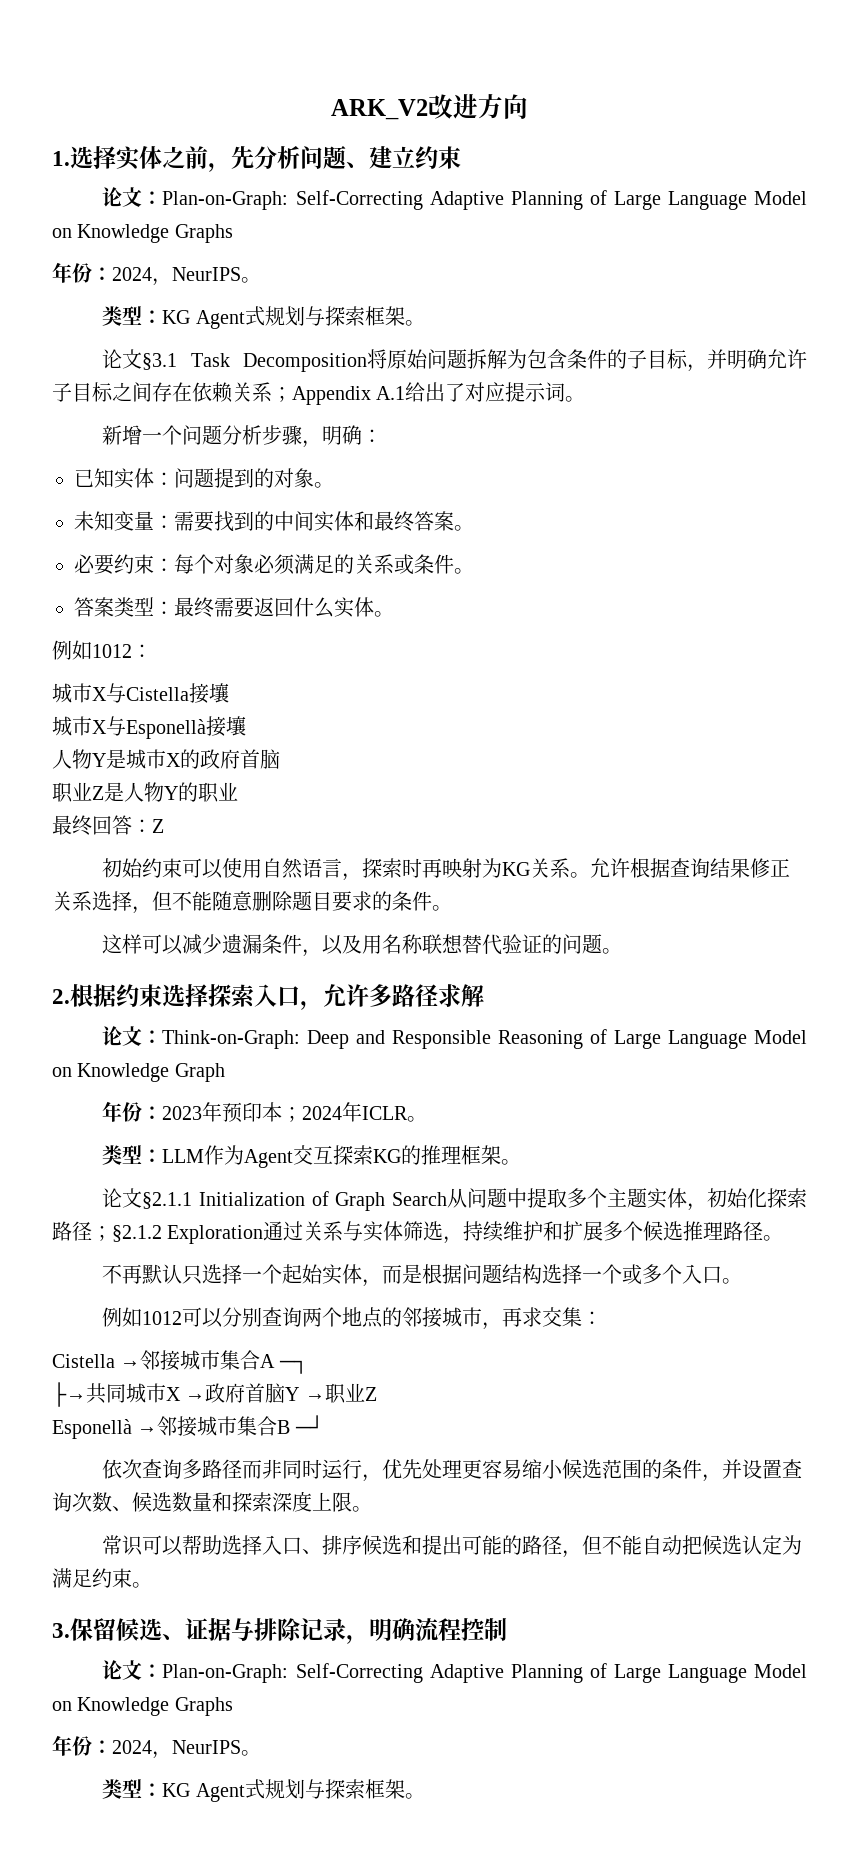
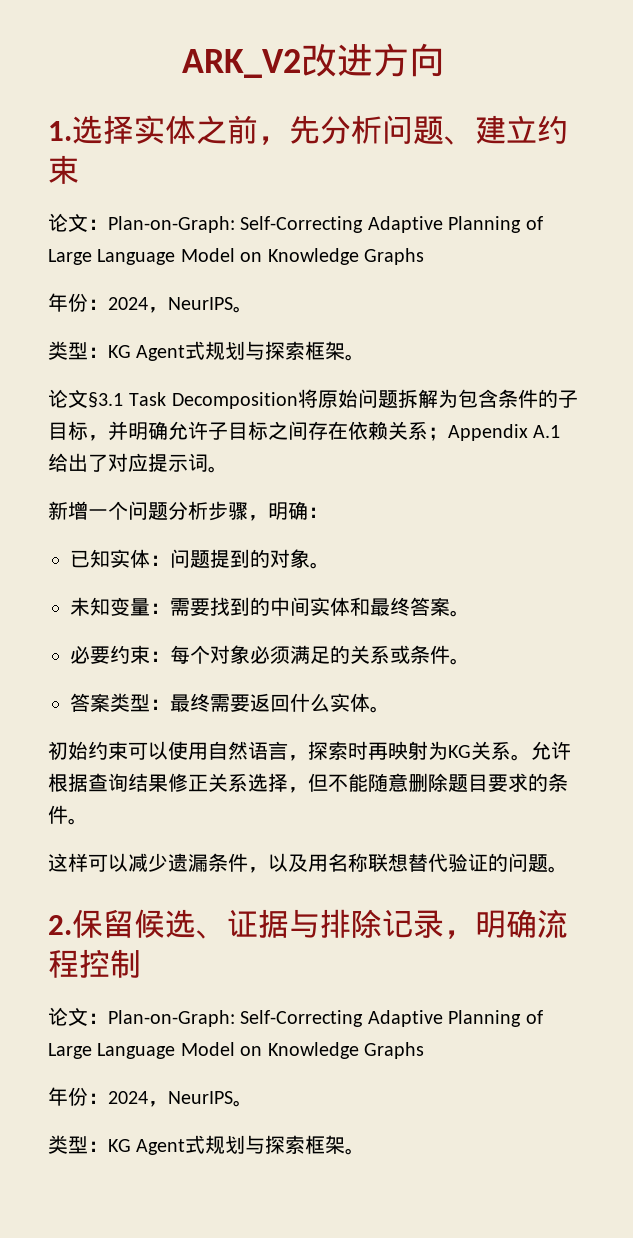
[52,640,152,660] [52,683,229,704] [52,716,246,739] [52,749,280,769] [52,782,238,803] [52,815,164,836] // 例如1012： // 城市X与Cistella接壤 // 城市X与Esponellà接壤 // 人物Y是城市X的政府首脑 // 职业Z是人物Y的职业 // 最终回答：Z -> (390, 709) none
[70,984,484,1010] [102,1026,807,1049] [52,1063,225,1082] [102,1101,428,1123] [102,1145,522,1168] [102,1188,807,1211] [52,1221,784,1244] [102,1264,743,1287] [102,1307,603,1330] [52,1350,308,1374] [52,1382,377,1407] [52,1415,324,1439] [102,1459,803,1482] [52,1491,372,1512] [102,1535,803,1558] [52,1568,152,1588] [52,1623,70,1638] 根据约束选择探索入口，允许多路径求解 // 论文：Think-on-Graph: Deep and Responsible Reasoning of Large Language Model on Knowledge Graph // 年份：2023年预印本；2024年ICLR。 // 类型：LLM作为Agent交互探索KG的推理框架。 // 论文§2.1.1 Initialization of Graph Search从问题中提取多个主题实体，初始化探索路径；§2.1.2 Exploration通过关系与实体筛选，持续维护和扩展多个候选推理路径。 // 不再默认只选择一个起始实体，而是根据问题结构选择一个或多个入口。 // 例如1012可以分别查询两个地点的邻接城市，再求交集： // Cistella →邻接城市集合A ─┐ // ├→共同城市X →政府首脑Y →职业Z // Esponellà →邻接城市集合B ─┘ // 依次查询多路径而非同时运行，优先处理更容易缩小候选范围的条件，并设置查询次数、候选数量和探索深度上限。 // 常识可以帮助选择入口、排序候选和提出可能的路径，但不能自动把候选认定为满足约束。 // 3. -> (72, 925) none

